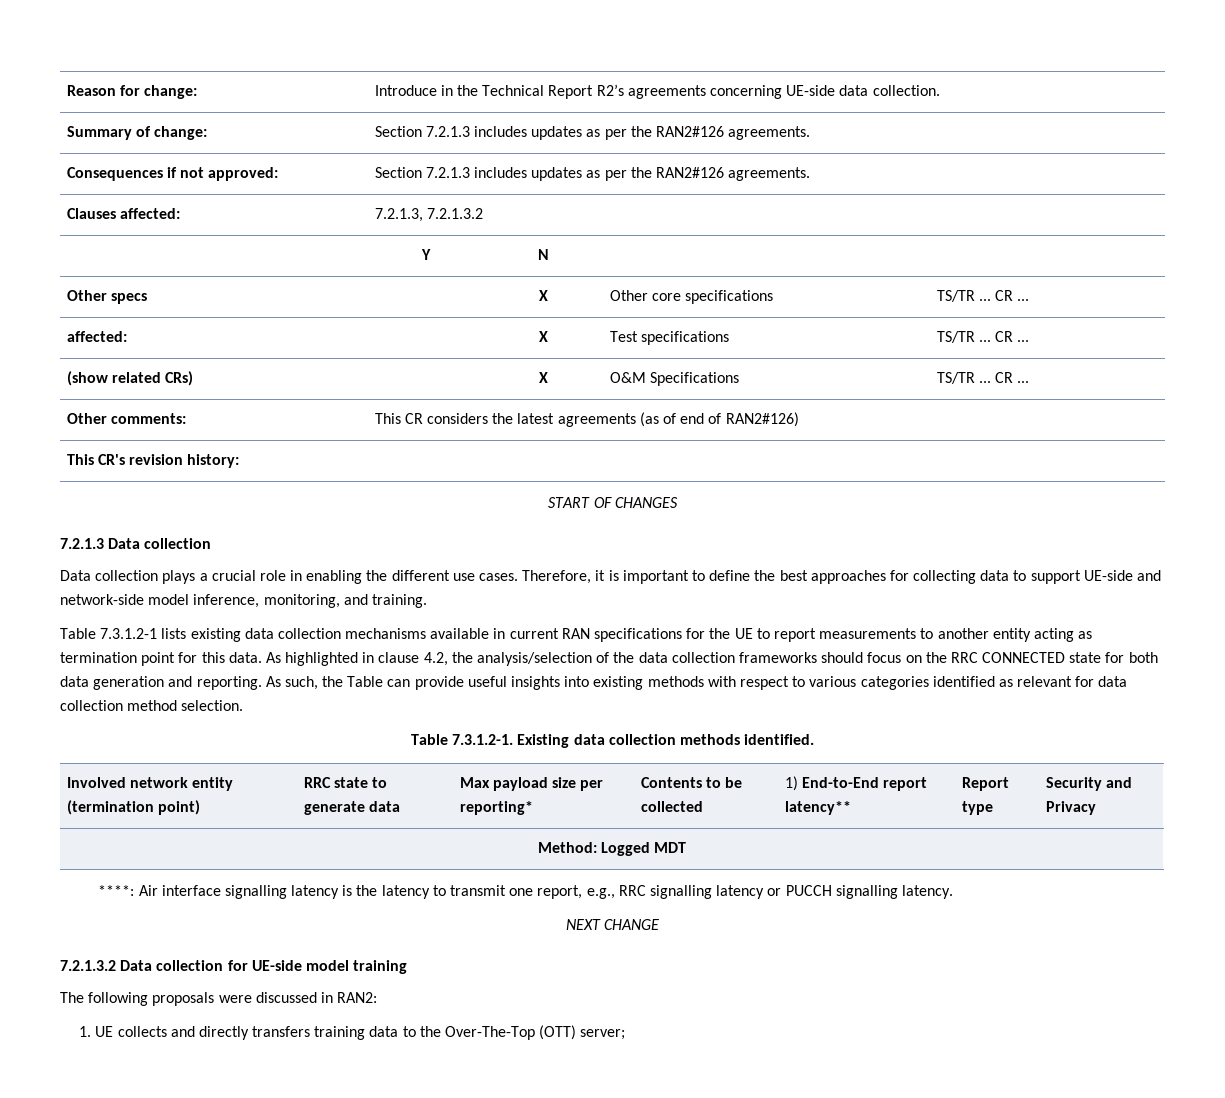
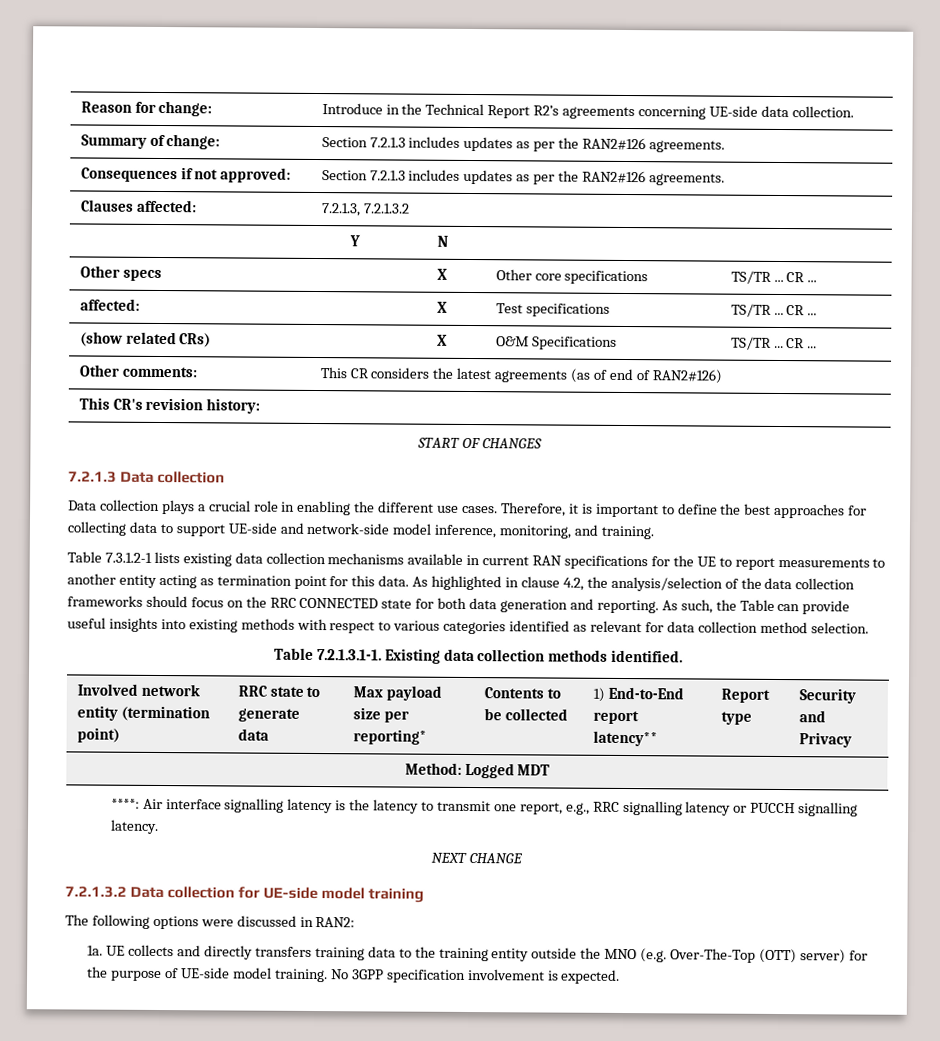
[452,734,514,745] 7.3.1.2-1. -> [316,649,382,661] 7.2.1.3.1-1.
[152,992,215,1006] proposals -> [152,915,199,930] options
[79,1026,92,1037] 1. -> [87,945,104,956] 1a.
[445,1025,626,1040] Over-The-Top (OTT) server; -> [438,947,868,964] [87,966,621,984] training entity outside the MNO (e.g. Over-The-Top (OTT) server) for the purpose of UE-side model training. No 3GPP specification involvement is expected.

